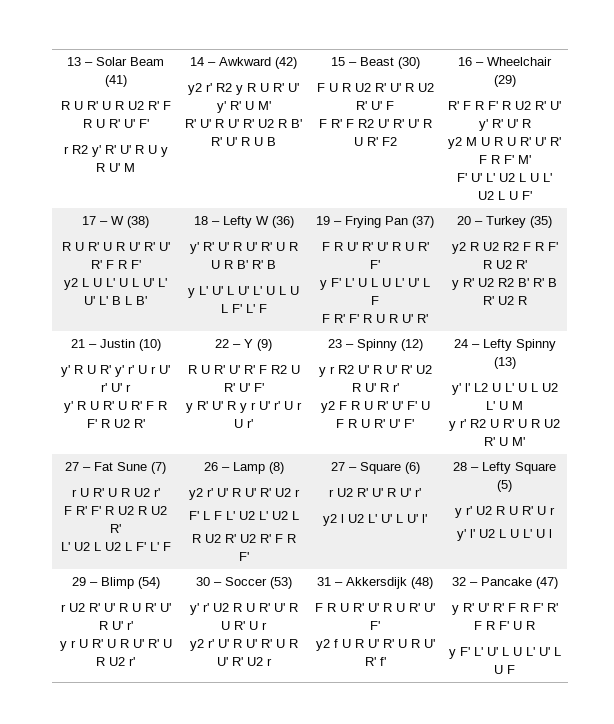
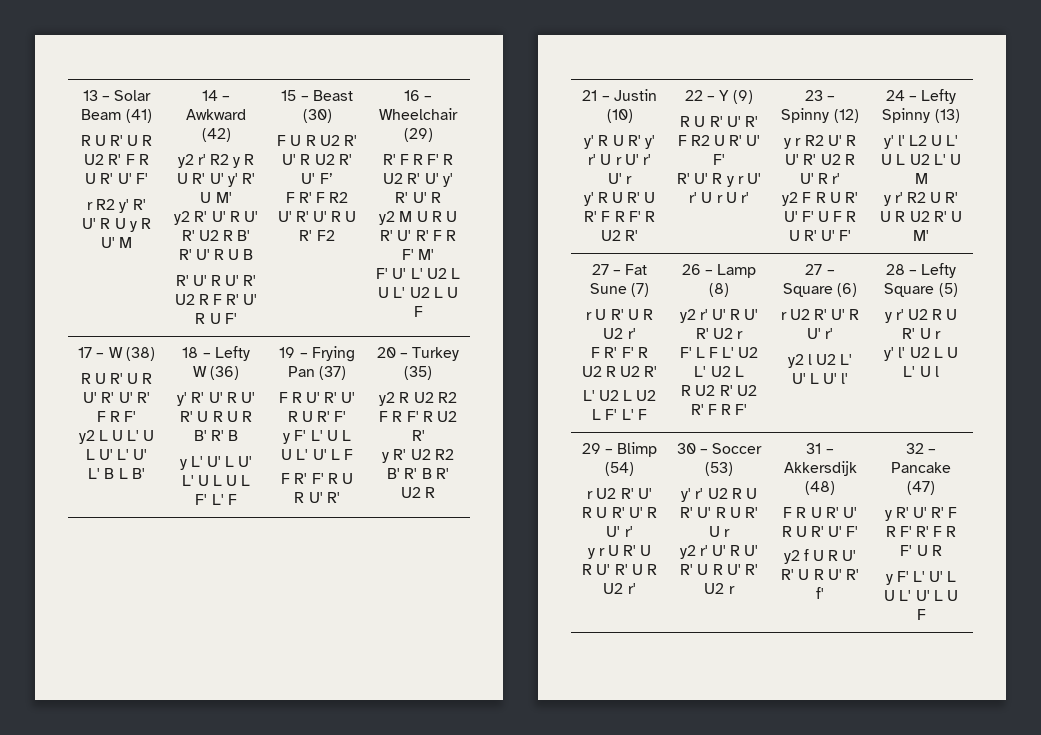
(271, 105) none -> [174,211,191,225] y2
(276, 141) none -> [175,275,257,286] [174,294,258,305] [195,313,237,324] // R' U' R U' R' U2 R F R' U' R U F'
[386,101,394,110] F -> [319,173,333,184] F’
[521,191,532,200] F' -> [413,306,423,317] F
[186,403,193,413] y -> (725, 159) none

